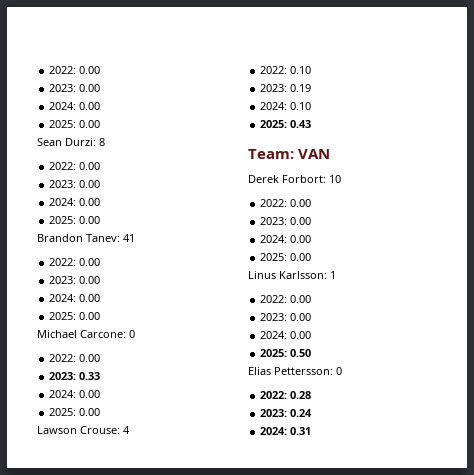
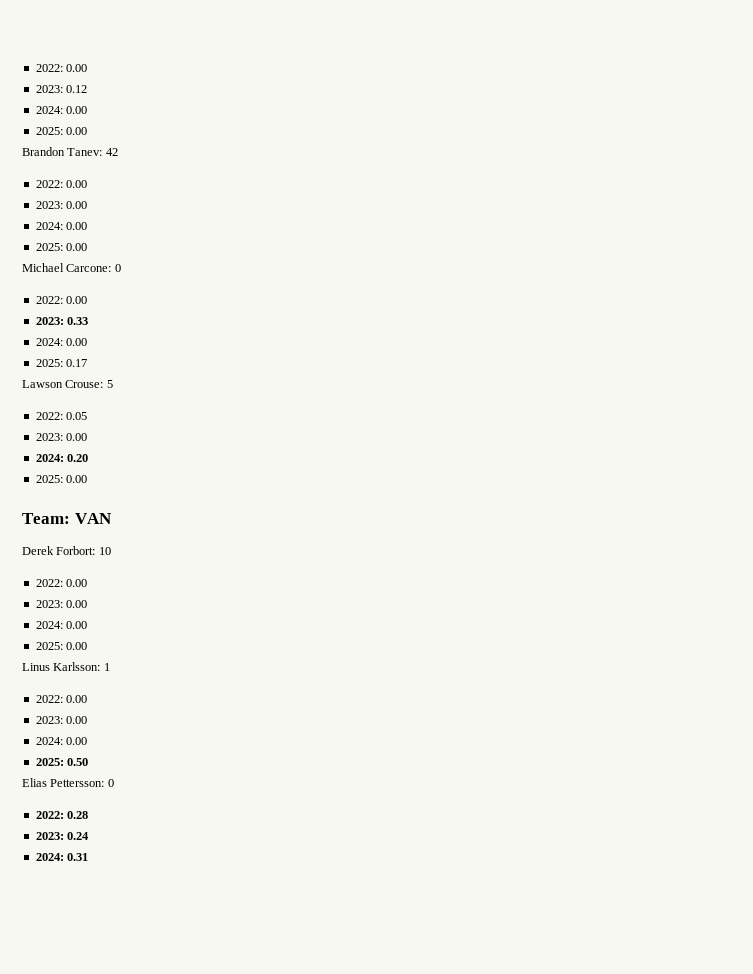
[49,66,101,74] [49,84,101,92] [49,102,101,110] [49,120,101,128] [37,138,105,146] [49,162,101,170] [49,180,101,188] 2022: 0.00 // 2023: 0.00 // 2024: 0.00 // 2025: 0.00 // Sean Durzi: 8 // 2022: 0.00 // 2023: 0.00 -> [35,64,88,72] [35,85,88,93] 2022: 0.00 // 2023: 0.12
[123,234,135,242] 41 -> [105,148,118,156] 42
[79,408,101,416] 0.00 -> [66,359,88,367] 0.17
[123,426,130,434] [260,66,312,74] [260,84,312,92] [260,102,312,110] [260,120,312,128] 4 // 2022: 0.10 // 2023: 0.19 // 2024: 0.10 // 2025: 0.43 -> [106,380,113,388] [35,412,88,420] [35,433,88,441] [35,454,89,462] [35,475,88,483] 5 // 2022: 0.05 // 2023: 0.00 // 2024: 0.20 // 2025: 0.00

